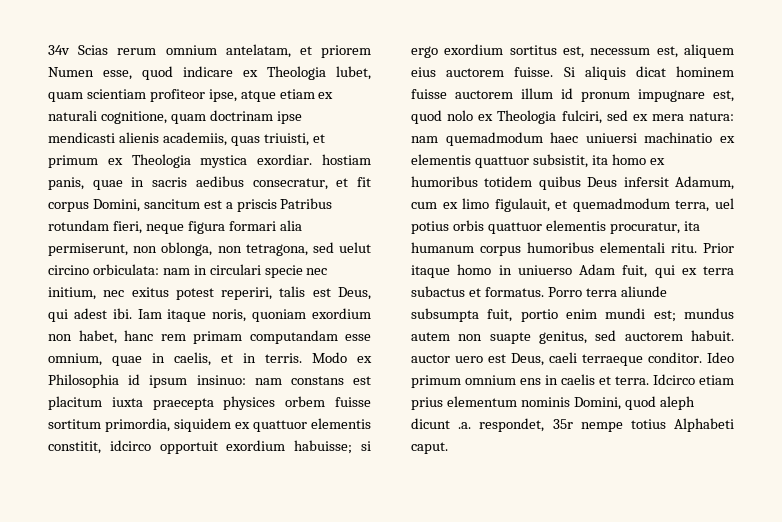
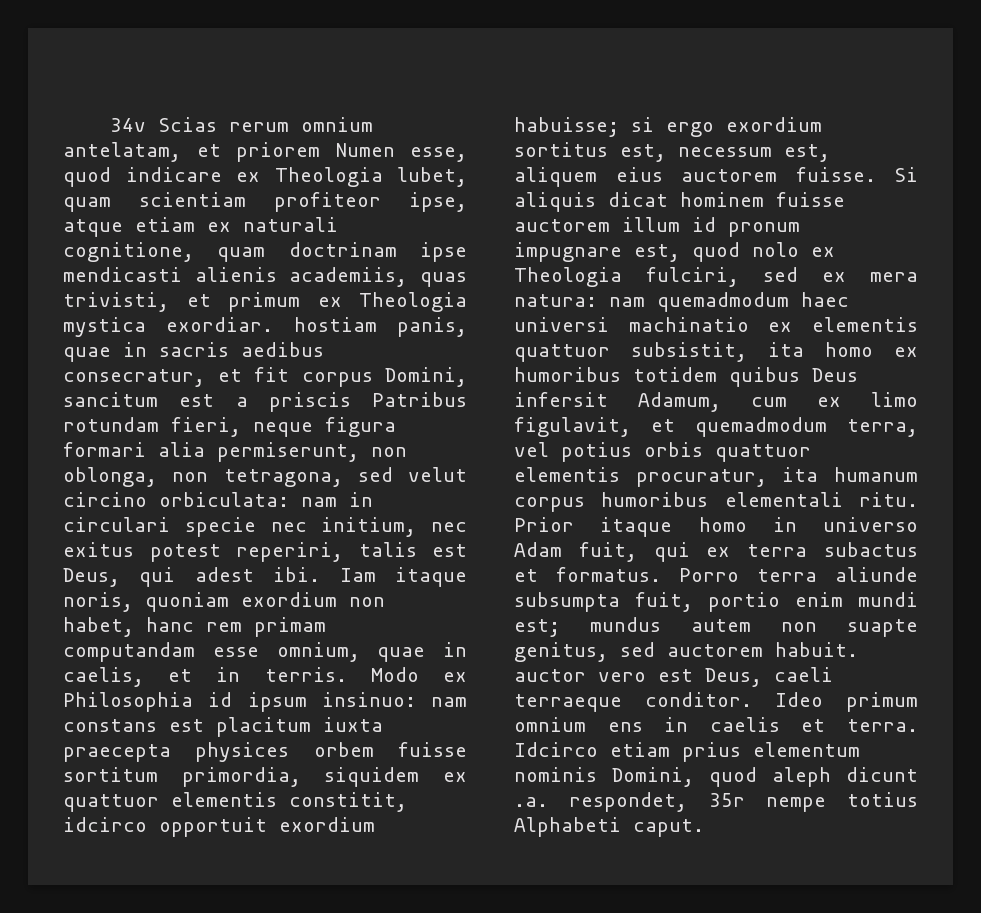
[263,133,309,146] triuisti, -> [63,292,169,312] trivisti,
[339,242,371,253] uelut -> [408,467,467,482] velut
[585,133,637,143] uniuersi -> [514,317,609,332] universi
[494,198,550,212] figulauit, -> [514,417,631,437] figulavit,
[715,198,734,209] uel -> [514,442,549,457] vel
[517,265,572,275] uniuerso -> [823,517,918,532] universo
[455,356,483,363] uero -> [598,672,646,682] vero

